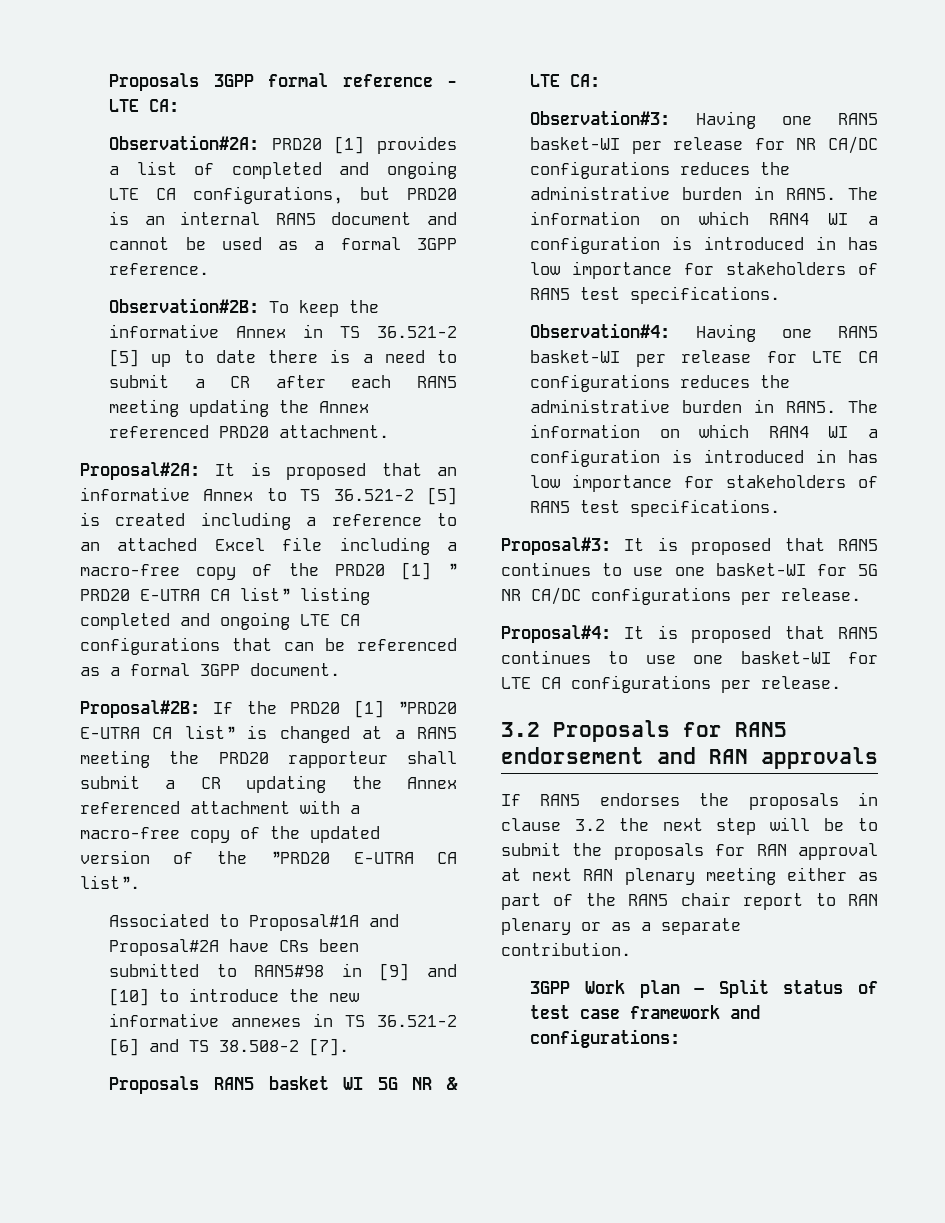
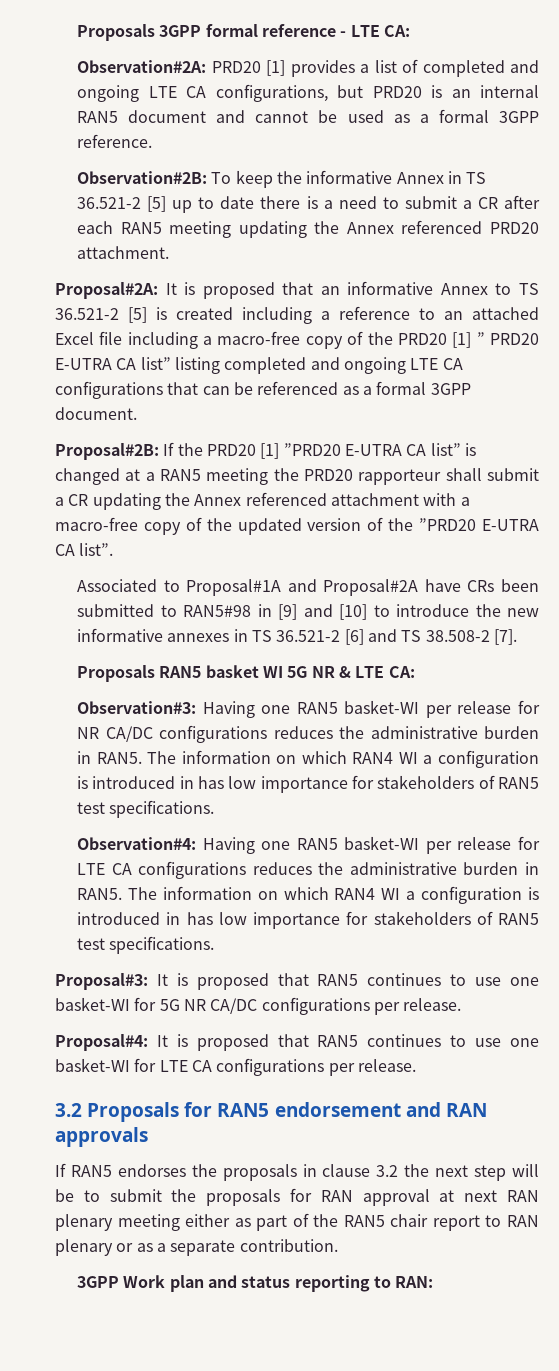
[694,979,878,998] [530,1005,761,1019] [530,1029,681,1048] – Split status of test case framework and configurations: -> [208,1275,434,1292] and status reporting to RAN:

